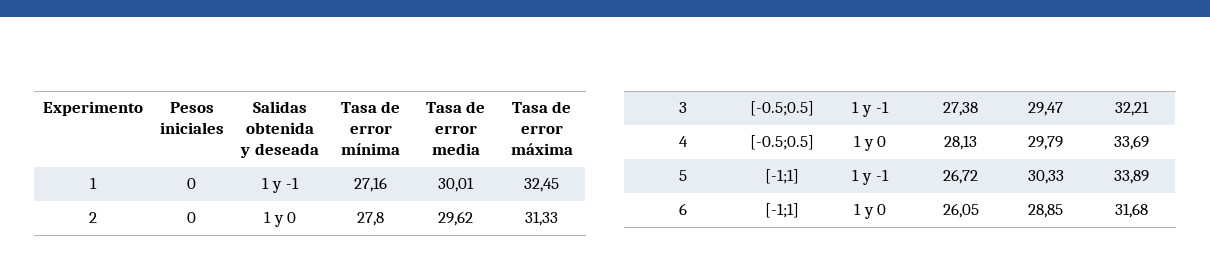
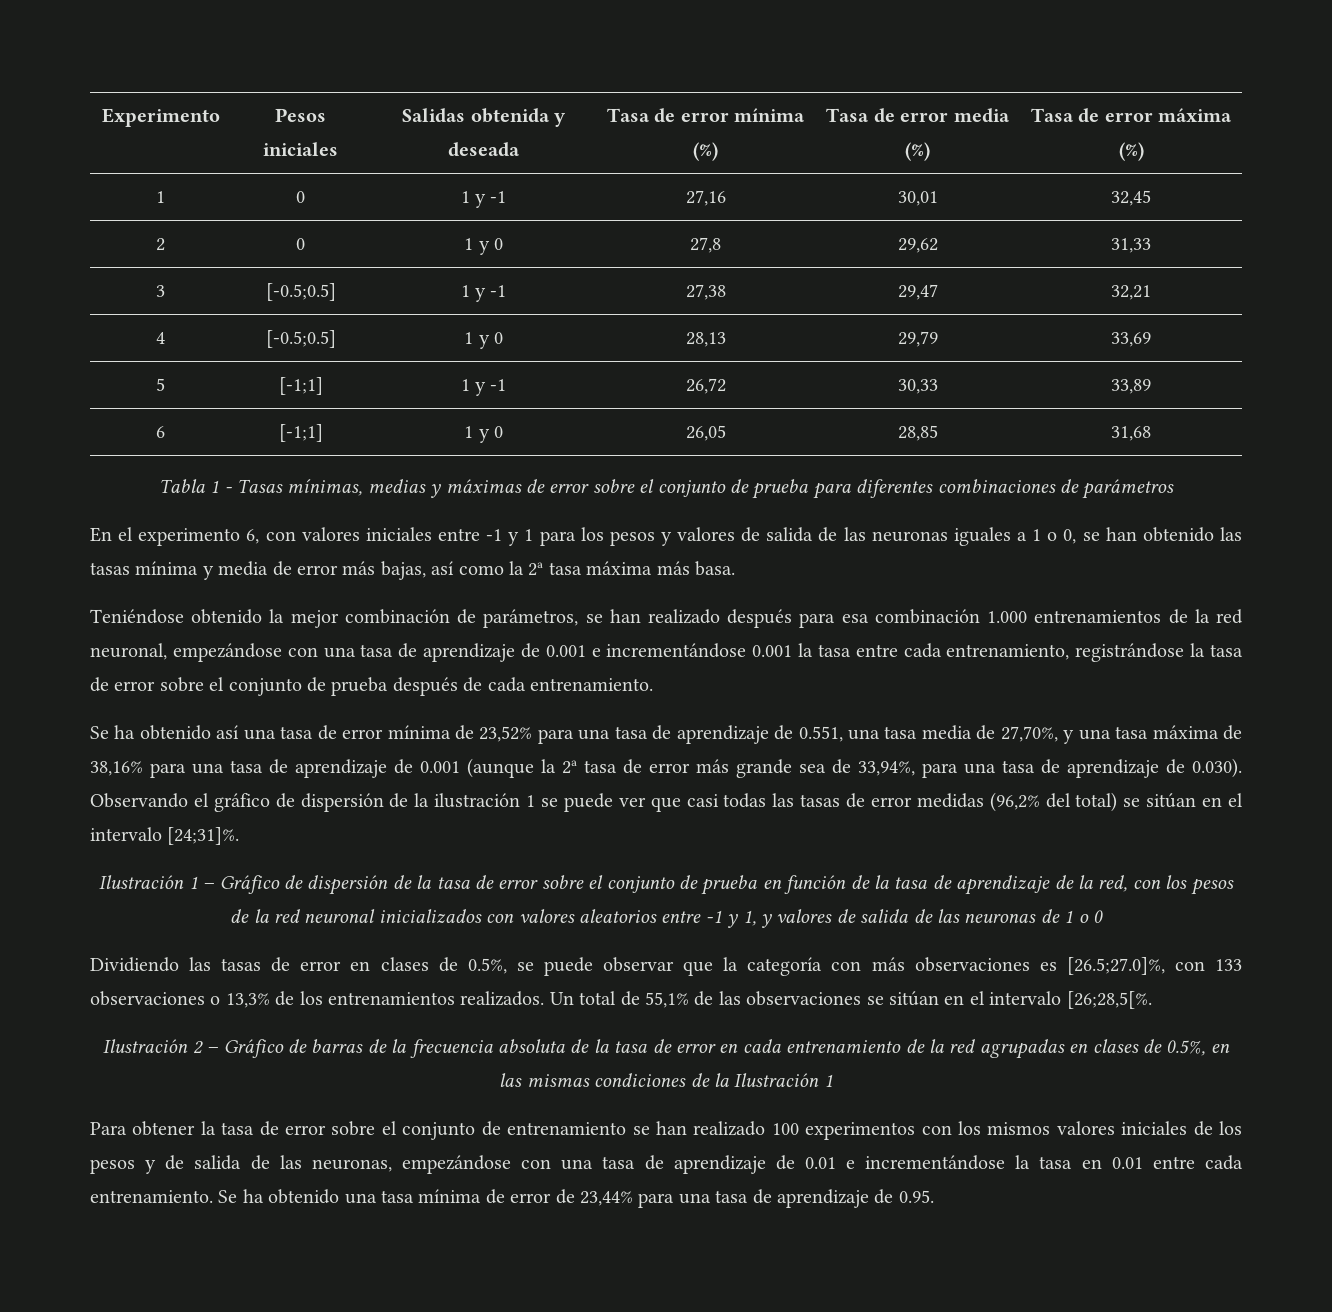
(400, 149) none -> [693,142,718,161] (%)
(480, 149) none -> [905,142,930,161] (%)
(573, 149) none -> [1118,142,1144,161] (%)
(1148, 210) none -> [158,479,1175,499] [90,527,1243,546] [90,561,735,580] [90,609,1243,628] [90,643,1244,662] [90,677,653,696] [90,725,1242,744] [90,758,1242,778] [90,792,1243,812] [90,827,240,845] [99,875,1234,895] [230,909,1103,928] [90,957,1242,976] [90,991,1152,1009] [103,1039,1230,1059] [499,1073,833,1087] [90,1121,1242,1140] [90,1155,1243,1174] [90,1189,934,1208] // Tabla 1 - Tasas mínimas, medias y máximas de error sobre el conjunto de prueba para diferentes combinaciones de parámetros // En el experimento 6, con valores iniciales entre -1 y 1 para los pesos y valores de salida de las neuronas iguales a 1 o 0, se han obtenido las tasas mínima y media de error más bajas, así como la 2ª tasa máxima más basa. // Teniéndose obtenido la mejor combinación de parámetros, se han realizado después para esa combinación 1.000 entrenamientos de la red neuronal, empezándose con una tasa de aprendizaje de 0.001 e incrementándose 0.001 la tasa entre cada entrenamiento, registrándose la tasa de error sobre el conjunto de prueba después de cada entrenamiento. // Se ha obtenido así una tasa de error mínima de 23,52% para una tasa de aprendizaje de 0.551, una tasa media de 27,70%, y una tasa máxima de 38,16% para una tasa de aprendizaje de 0.001 (aunque la 2ª tasa de error más grande sea de 33,94%, para una tasa de aprendizaje de 0.030). Observando el gráfico de dispersión de la ilustración 1 se puede ver que casi todas las tasas de error medidas (96,2% del total) se sitúan en el intervalo [24;31]%. // Ilustración 1 – Gráfico de dispersión de la tasa de error sobre el conjunto de prueba en función de la tasa de aprendizaje de la red, con los pesos de la red neuronal inicializados con valores aleatorios entre -1 y 1, y valores de salida de las neuronas de 1 o 0 // Dividiendo las tasas de error en clases de 0.5%, se puede observar que la categoría con más observaciones es [26.5;27.0]%, con 133 observaciones o 13,3% de los entrenamientos realizados. Un total de 55,1% de las observaciones se sitúan en el intervalo [26;28,5[%. // Ilustración 2 – Gráfico de barras de la frecuencia absoluta de la tasa de error en cada entrenamiento de la red agrupadas en clases de 0.5%, en las mismas condiciones de la Ilustración 1 // Para obtener la tasa de error sobre el conjunto de entrenamiento se han realizado 100 experimentos con los mismos valores iniciales de los pesos y de salida de las neuronas, empezándose con una tasa de aprendizaje de 0.01 e incrementándose la tasa en 0.01 entre cada entrenamiento. Se ha obtenido una tasa mínima de error de 23,44% para una tasa de aprendizaje de 0.95.

